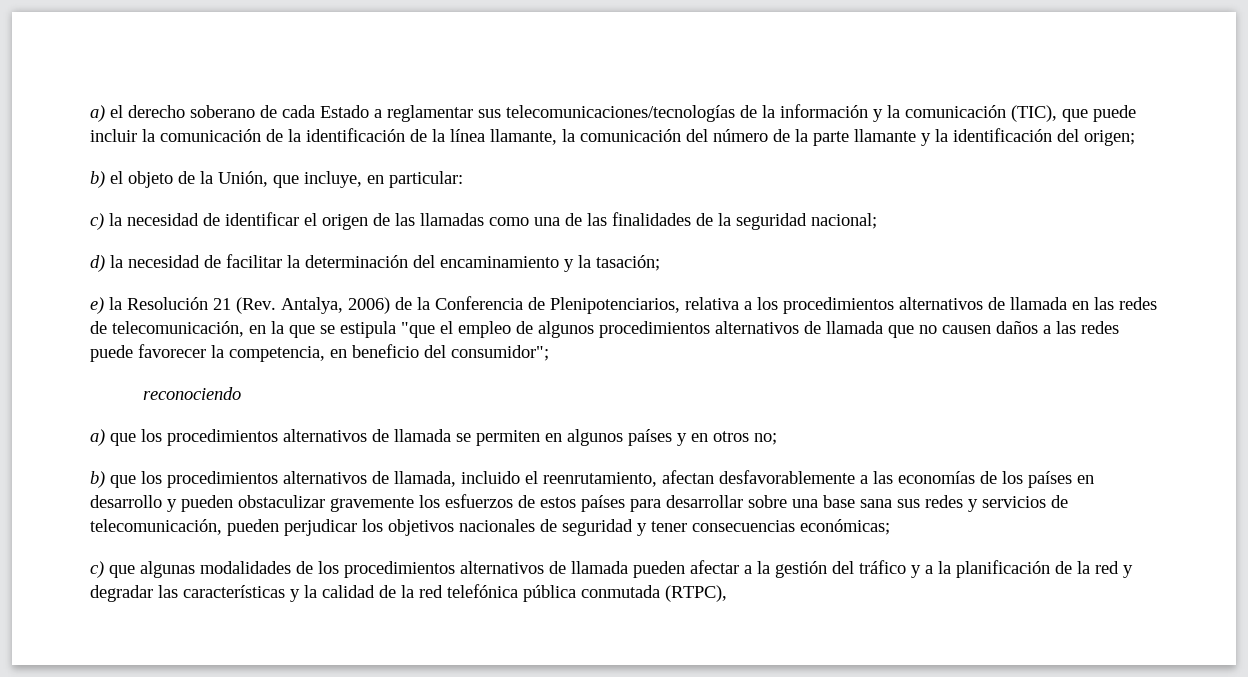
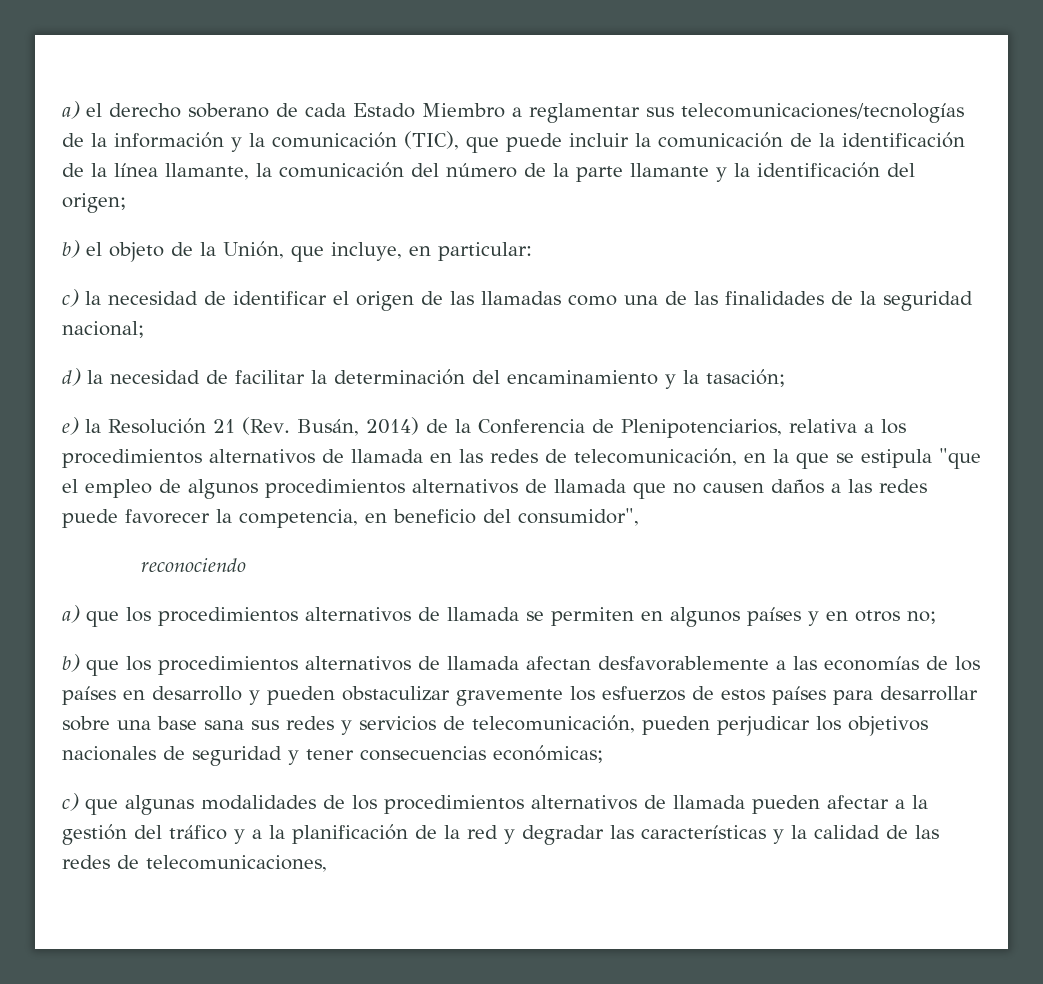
(369, 111) none -> [422,103,505,118] Miembro
[281,297,390,314] Antalya, 2006) -> [296,417,419,436] Busán, 2014)
[451,345,549,361] consumidor"; -> [518,508,639,526] consumidor",
[394,471,657,487] llamada, incluido el reenrutamiento, -> [447,656,519,670] llamada
[401,584,727,602] la red telefónica pública conmutada (RTPC), -> [915,825,939,839] [62,855,327,872] las redes de telecomunicaciones,

